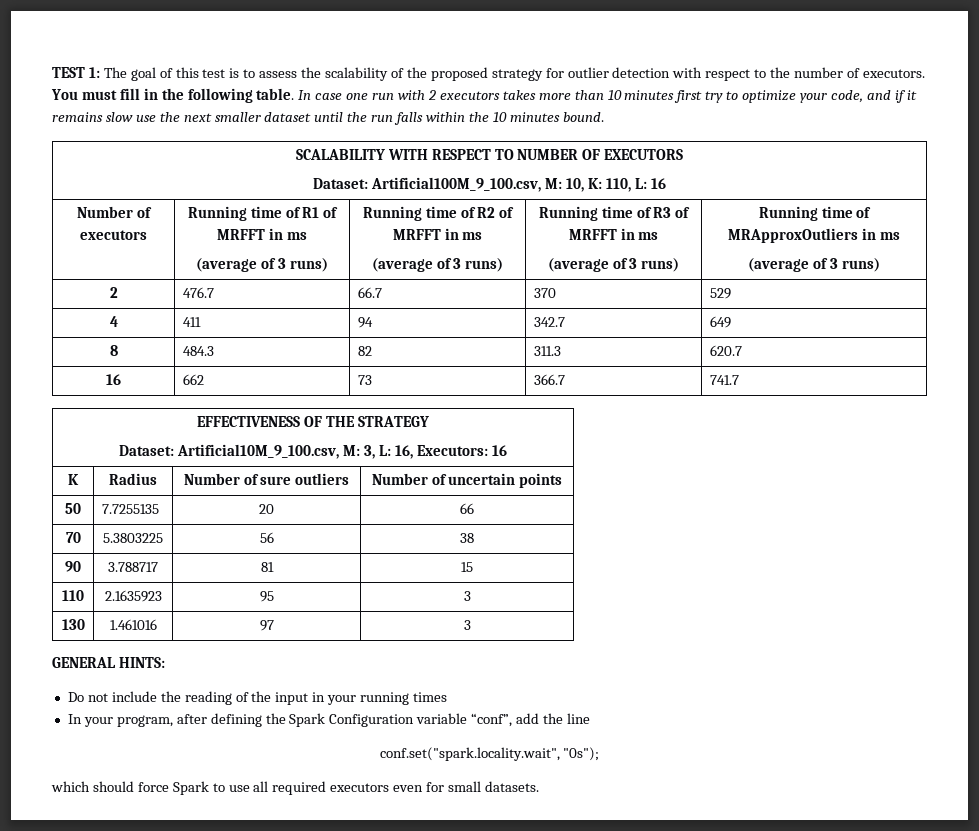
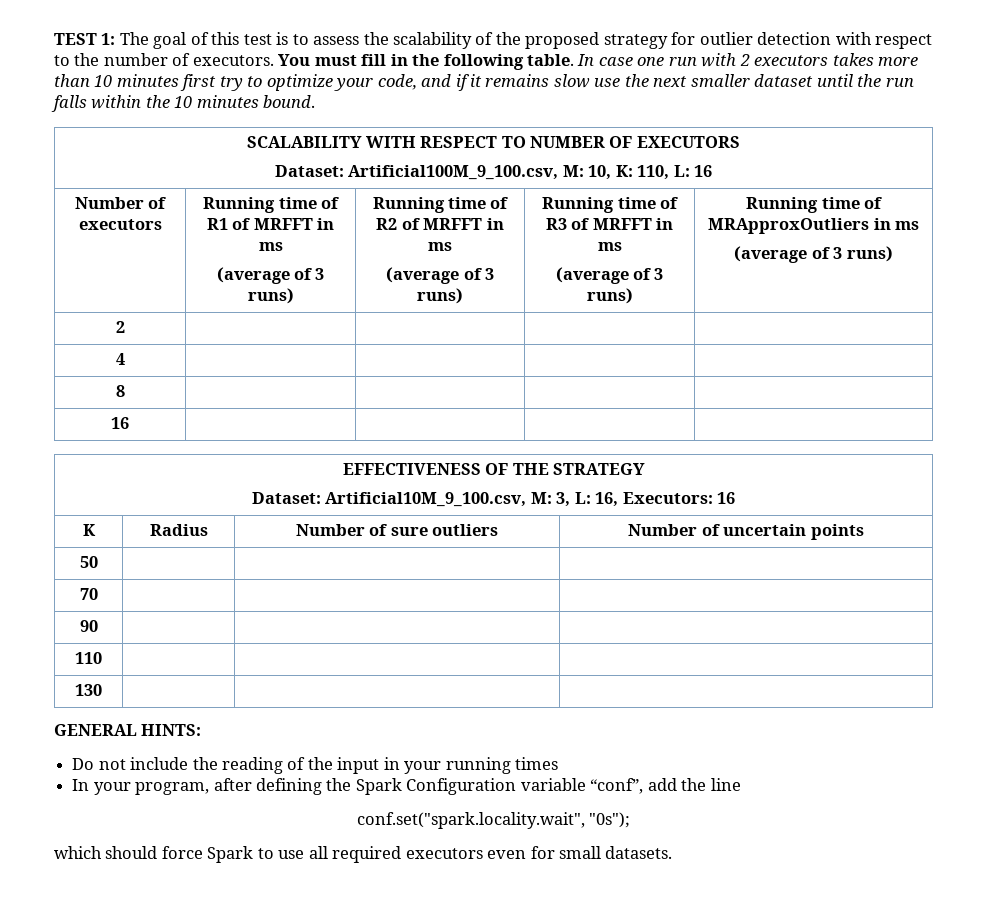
[182,287,214,298] [357,287,382,298] [533,288,556,298] [709,288,731,299] [109,316,118,327] [182,317,201,327] [357,317,373,328] [533,317,565,327] [709,316,731,328] [109,345,118,356] [182,346,214,356] [357,346,372,356] [533,346,561,356] [709,345,742,356] [106,374,121,385] [182,374,204,385] [357,375,372,385] [533,374,565,385] [709,375,739,385] 476.7 | 66.7 | 370 | 529 // 4 | 411 | 94 | 342.7 | 649 // 8 | 484.3 | 82 | 311.3 | 620.7 // 16 | 662 | 73 | 366.7 | 741.7 -> [115,353,125,365] [115,385,125,397] [111,417,129,429] | | | // 4 | | | | // 8 | | | | // 16 | | | |
[101,504,159,514] [259,504,274,514] [460,503,474,514] [65,532,81,543] [103,533,163,543] [259,532,274,543] [460,533,474,543] [65,561,81,572] [108,562,158,572] [260,562,274,572] [461,562,473,572] [62,590,84,601] [104,590,162,602] [259,591,274,602] [463,591,471,601] [61,619,85,630] [109,619,157,630] [259,620,274,631] [463,620,471,630] 7.7255135 | 20 | 66 // 70 | 5.3803225 | 56 | 38 // 90 | 3.788717 | 81 | 15 // 110 | 2.1635923 | 95 | 3 // 130 | 1.461016 | 97 | 3 -> [79,588,98,600] [79,620,98,632] [75,652,102,664] [75,684,102,696] | | // 70 | | | // 90 | | | // 110 | | | // 130 | | |

